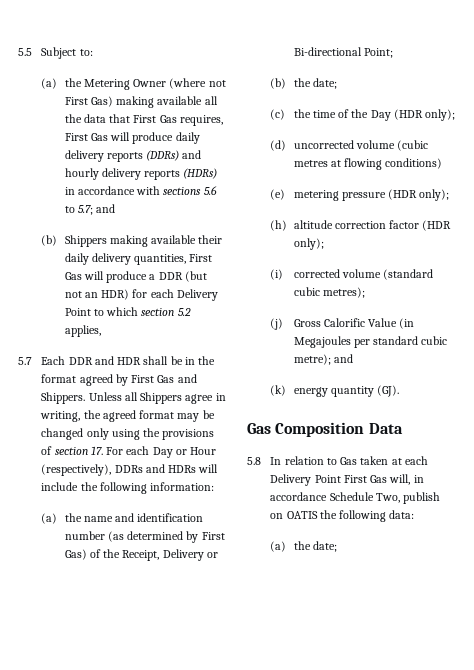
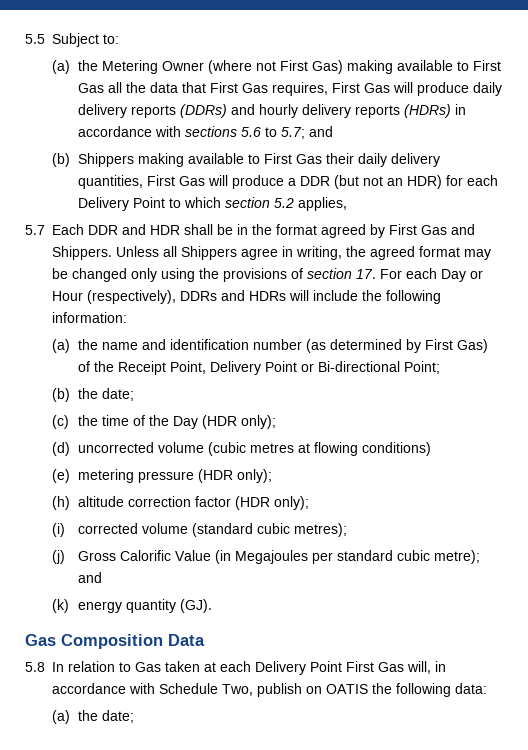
(203, 100) none -> [457,60,502,71] [78,83,105,93] to First Gas
(197, 239) none -> [248,153,323,164] to First Gas
[122,549,204,561] Receipt, Delivery -> [118,361,298,375] Receipt Point, Delivery Point
(328, 496) none -> [129,683,155,694] with

